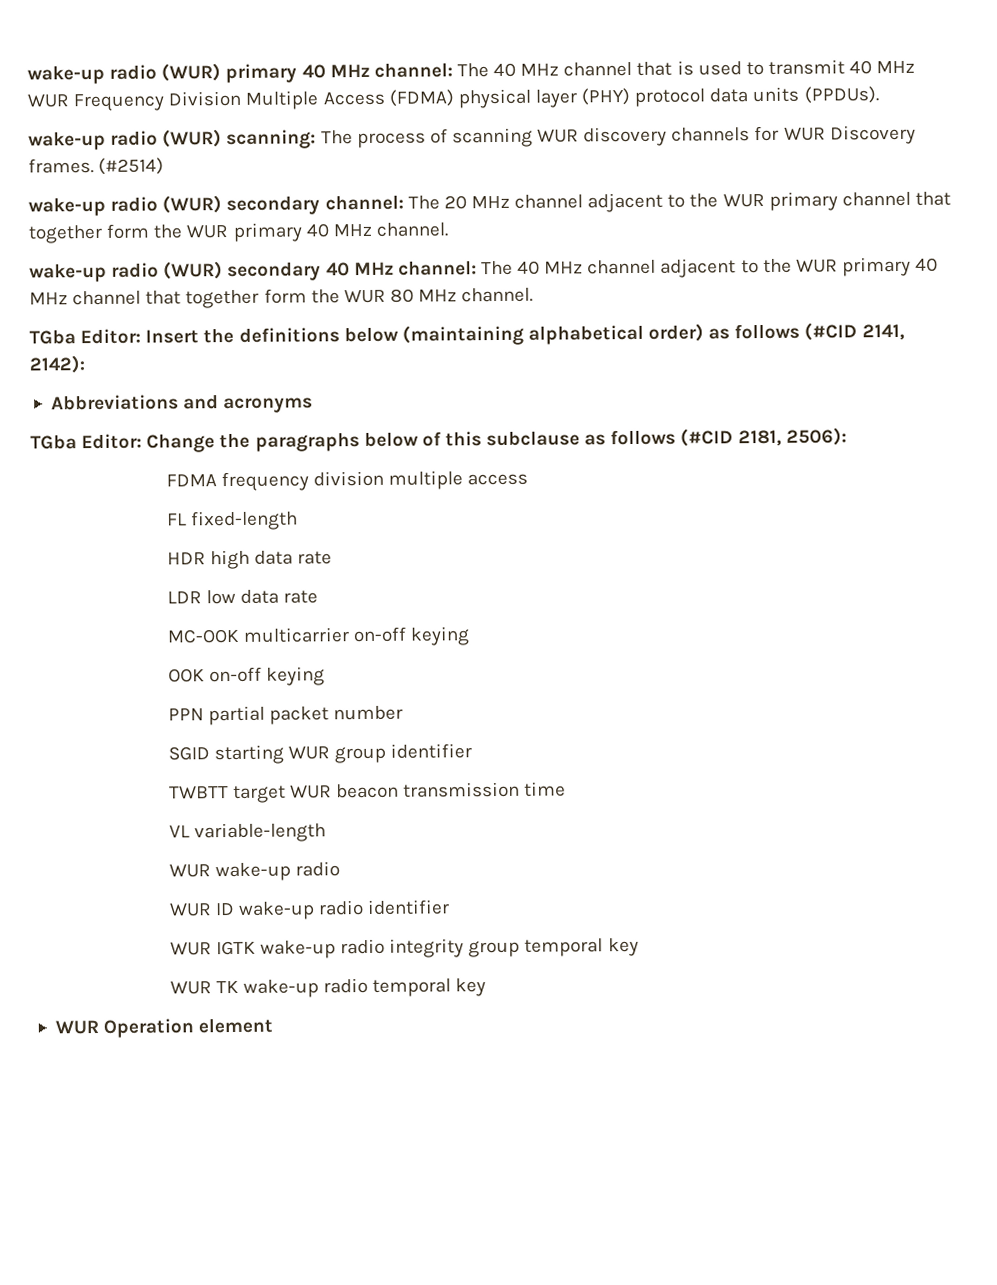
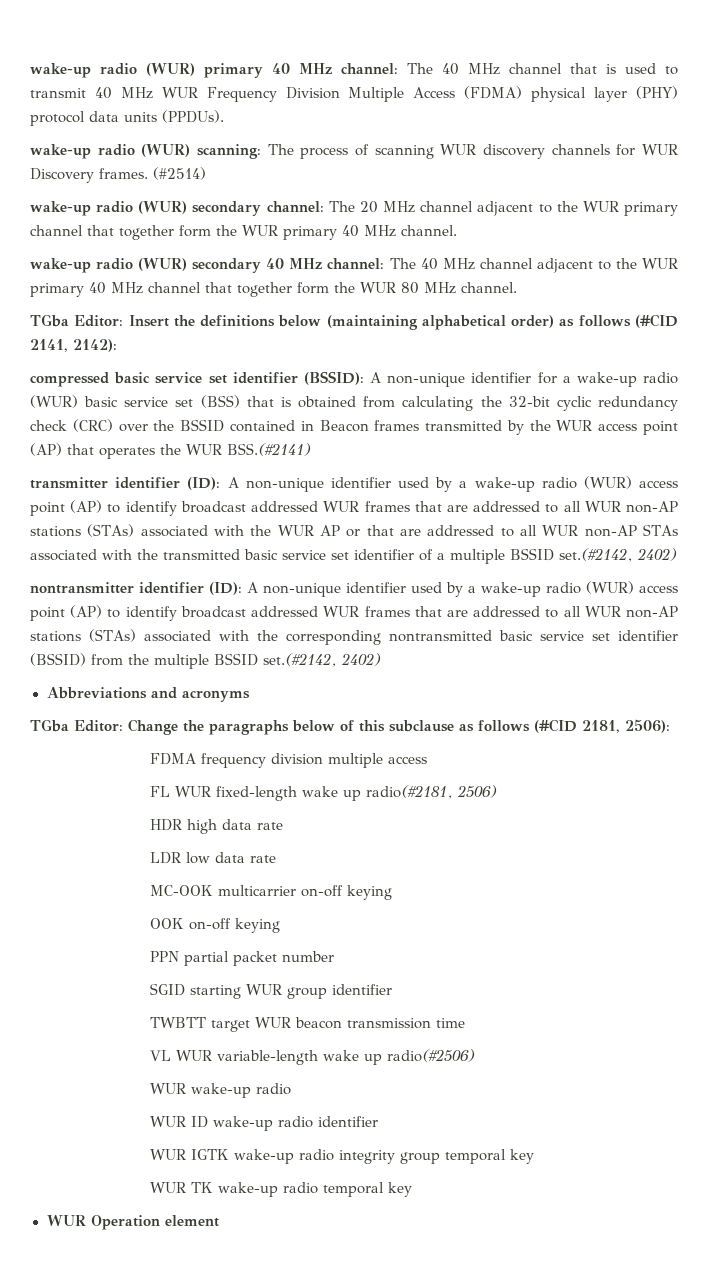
(85, 364) none -> [30,371,678,387] [30,395,678,411] [30,419,679,435] [30,443,311,459] [30,476,678,492] [30,500,678,516] [30,524,679,537] [30,548,677,564] [30,581,678,597] [30,605,678,621] [30,629,678,645] [30,653,381,669] // compressed basic service set identifier (BSSID): A non-unique identifier for a wake-up radio (WUR) basic service set (BSS) that is obtained from calculating the 32-bit cyclic redundancy check (CRC) over the BSSID contained in Beacon frames transmitted by the WUR access point (AP) that operates the WUR BSS.(#2141) // transmitter identifier (ID): A non-unique identifier used by a wake-up radio (WUR) access point (AP) to identify broadcast addressed WUR frames that are addressed to all WUR non-AP stations (STAs) associated with the WUR AP or that are addressed to all WUR non-AP STAs associated with the transmitted basic service set identifier of a multiple BSSID set.(#2142, 2402) // nontransmitter identifier (ID): A non-unique identifier used by a wake-up radio (WUR) access point (AP) to identify broadcast addressed WUR frames that are addressed to all WUR non-AP stations (STAs) associated with the corresponding nontransmitted basic service set identifier (BSSID) from the multiple BSSID set.(#2142, 2402)
(187, 519) none -> [174,786,211,797] WUR
(298, 520) none -> [301,785,497,801] wake up radio(#2181, 2506)
(190, 831) none -> [175,1050,212,1061] WUR
(326, 832) none -> [322,1049,475,1065] wake up radio(#2506)

